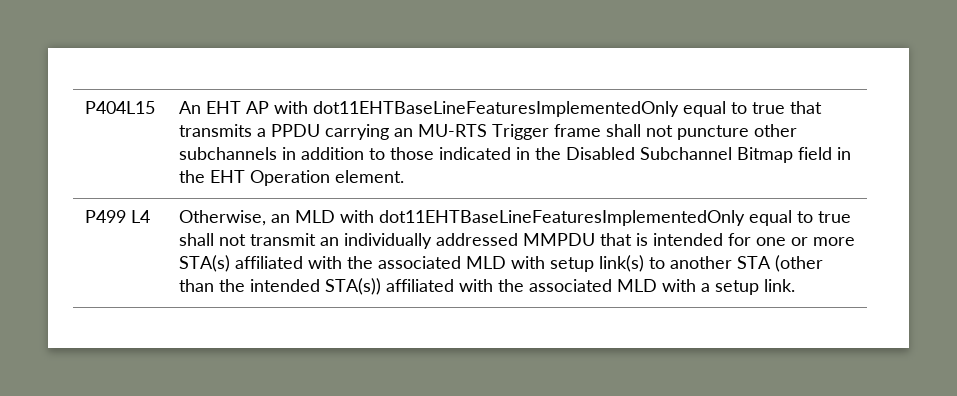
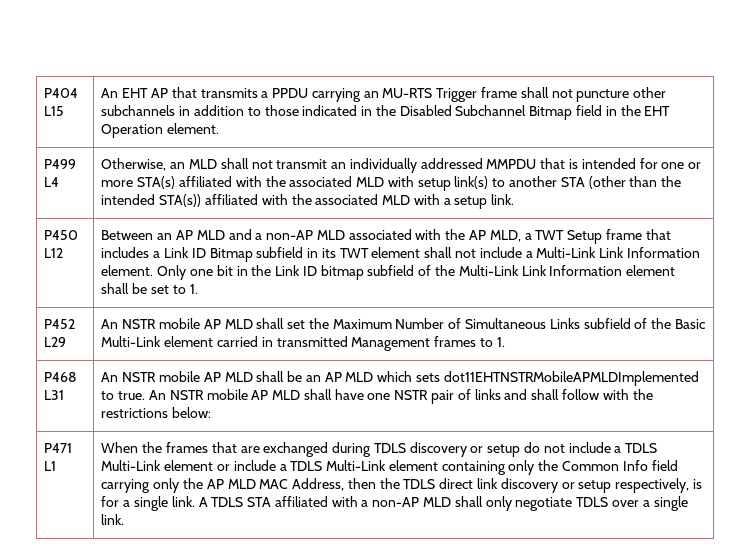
[84,101,155,114] P404L15 -> [44,88,79,98] [44,106,65,116] P404 L15
[273,101,785,117] with dot11EHTBaseLineFeaturesImplementedOnly equal to true -> (169, 93) none
[339,210,851,226] with dot11EHTBaseLineFeaturesImplementedOnly equal to true -> (218, 164) none
(795, 285) none -> [44,230,79,240] [44,248,64,258] [101,229,671,244] [101,247,700,262] [101,265,676,280] [101,283,198,294] [44,319,76,329] [44,337,67,347] [101,318,705,329] [101,336,505,351] [44,372,78,382] [44,390,65,400] [101,371,699,386] [101,389,653,404] [101,407,212,418] [44,443,73,453] [44,461,57,471] [101,442,658,457] [101,460,678,475] [101,478,702,493] [101,496,688,511] [101,514,125,525] // P450 L12 | Between an AP MLD and a non-AP MLD associated with the AP MLD, a TWT Setup frame that includes a Link ID Bitmap subfield in its TWT element shall not include a Multi-Link Link Information element. Only one bit in the Link ID bitmap subfield of the Multi-Link Link Information element shall be set to 1. // P452 L29 | An NSTR mobile AP MLD shall set the Maximum Number of Simultaneous Links subfield of the Basic Multi-Link element carried in transmitted Management frames to 1. // P468 L31 | An NSTR mobile AP MLD shall be an AP MLD which sets dot11EHTNSTRMobileAPMLDImplemented to true. An NSTR mobile AP MLD shall have one NSTR pair of links and shall follow with the restrictions below: // P471 L1 | When the frames that are exchanged during TDLS discovery or setup do not include a TDLS Multi-Link element or include a TDLS Multi-Link element containing only the Common Info field carrying only the AP MLD MAC Address, then the TDLS direct link discovery or setup respectively, is for a single link. A TDLS STA affiliated with a non-AP MLD shall only negotiate TDLS over a single link.

